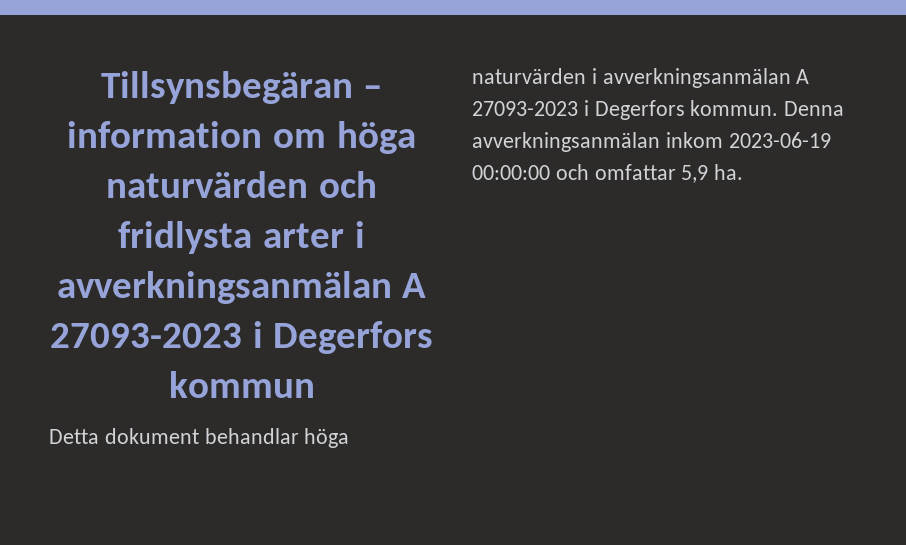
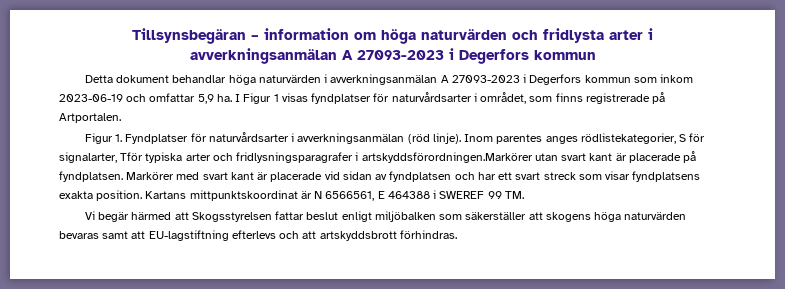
[690,100,845,116] [472,132,660,152] kommun. Denna avverkningsanmälan -> [584,75,657,83] kommun som
[472,165,550,180] 00:00:00 -> (123, 98) none
(744, 172) none -> [235,92,666,104] [59,113,121,123] [84,132,706,144] [59,151,697,163] [59,171,701,182] [59,190,524,201] [84,211,687,222] [59,230,457,241] I Figur 1 visas fyndplatser för naturvårdsarter i området, som finns registrerade på Artportalen. // Figur 1. Fyndplatser för naturvårdsarter i avverkningsanmälan (röd linje). Inom parentes anges rödlistekategorier, S för signalarter, Tför typiska arter och fridlysningsparagrafer i artskyddsförordningen.Markörer utan svart kant är placerade på fyndplatsen. Markörer med svart kant är placerade vid sidan av fyndplatsen och har ett svart streck som visar fyndplatsens exakta position. Kartans mittpunktskoordinat är N 6566561, E 464388 i SWEREF 99 TM. // Vi begär härmed att Skogsstyrelsen fattar beslut enligt miljöbalken som säkerställer att skogens höga naturvärden bevaras samt att EU-lagstiftning efterlevs och att artskyddsbrott förhindras.

